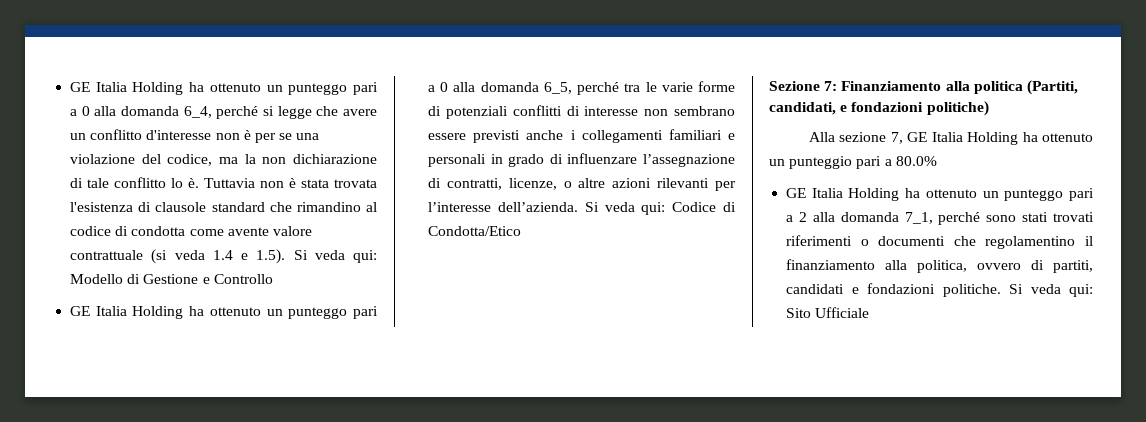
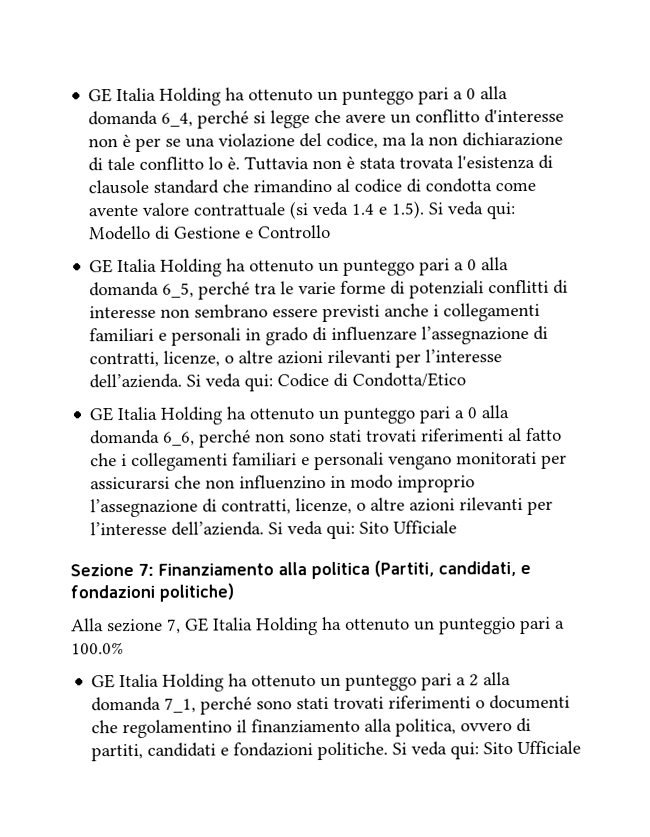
(522, 231) none -> [89,405,511,425] [90,427,563,448] [90,451,568,471] [90,474,476,493] [90,496,554,518] [90,520,458,539] // GE Italia Holding ha ottenuto un punteggo pari a 0 alla domanda 6_6, perché non sono stati trovati riferimenti al fatto che i collegamenti familiari e personali vengano monitorati per assicurarsi che non influenzino in modo improprio l’assegnazione di contratti, licenze, o altre azioni rilevanti per l’interesse dell’azienda. Si veda qui: Sito Ufficiale
[895,156,937,166] 80.0% -> [71,642,124,655] 100.0%

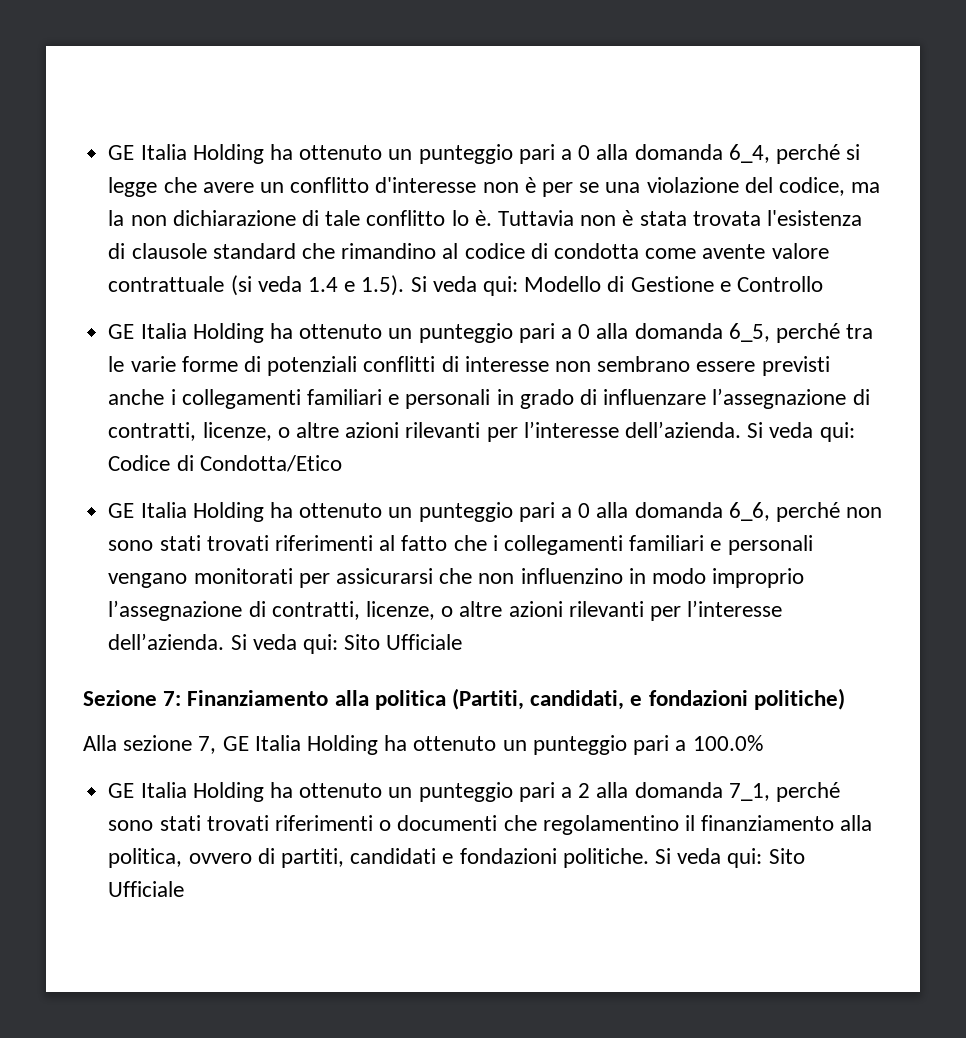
[88,87,415,106] GE Italia Holding ha ottenuto un punteggo -> [108,144,513,164] GE Italia Holding ha ottenuto un punteggio
[343,259,416,276] punteggo -> [418,323,513,343] punteggio
[343,407,417,424] punteggo -> [418,502,513,522] punteggio
[345,674,418,691] punteggo -> [418,782,513,802] punteggio

